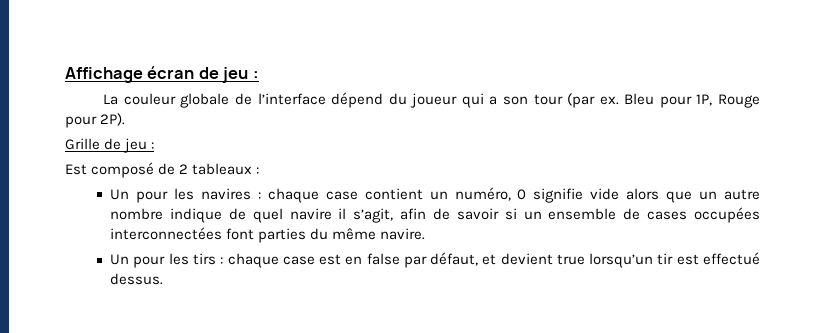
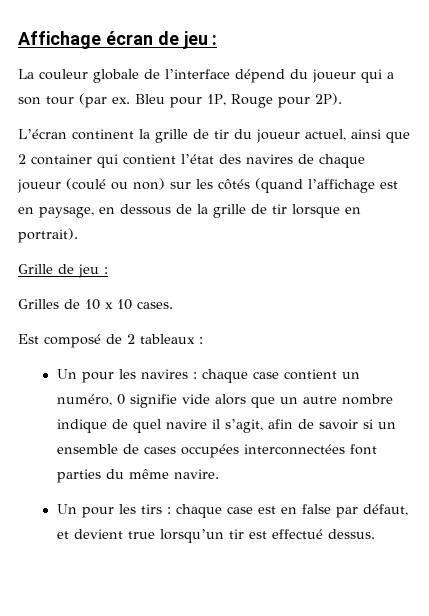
[65,138,155,153] Grille de jeu : -> [18,129,410,143] [18,154,365,168] [17,178,398,193] [18,204,361,218] [18,228,78,243] [18,264,108,278] [18,299,173,310] L’écran continent la grille de tir du joueur actuel, ainsi que 2 container qui contient l’état des navires de chaque joueur (coulé ou non) sur les côtés (quand l’affichage est en paysage, en dessous de la grille de tir lorsque en portrait). // Grille de jeu : // Grilles de 10 x 10 cases.

